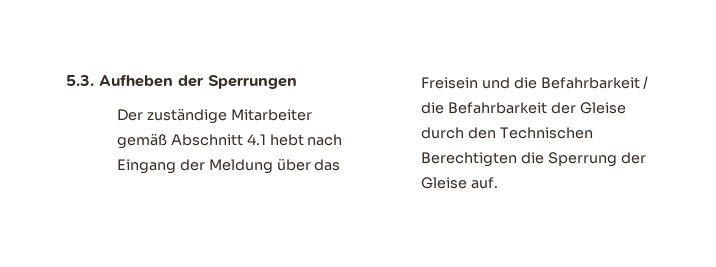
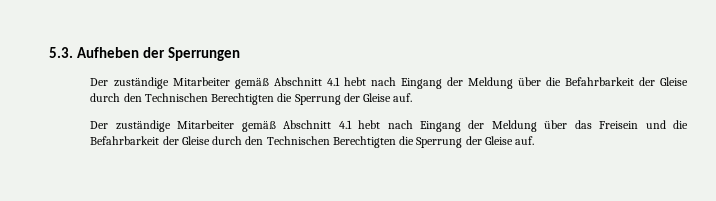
(297, 82) none -> [90,77,689,89] [90,93,413,105] // Der zuständige Mitarbeiter gemäß Abschnitt 4.1 hebt nach Eingang der Meldung über die Befahrbarkeit der Gleise durch den Technischen Berechtigten die Sperrung der Gleise auf.
[643,76,649,89] [420,102,547,114] / die Befahrbarkeit -> (160, 140) none

